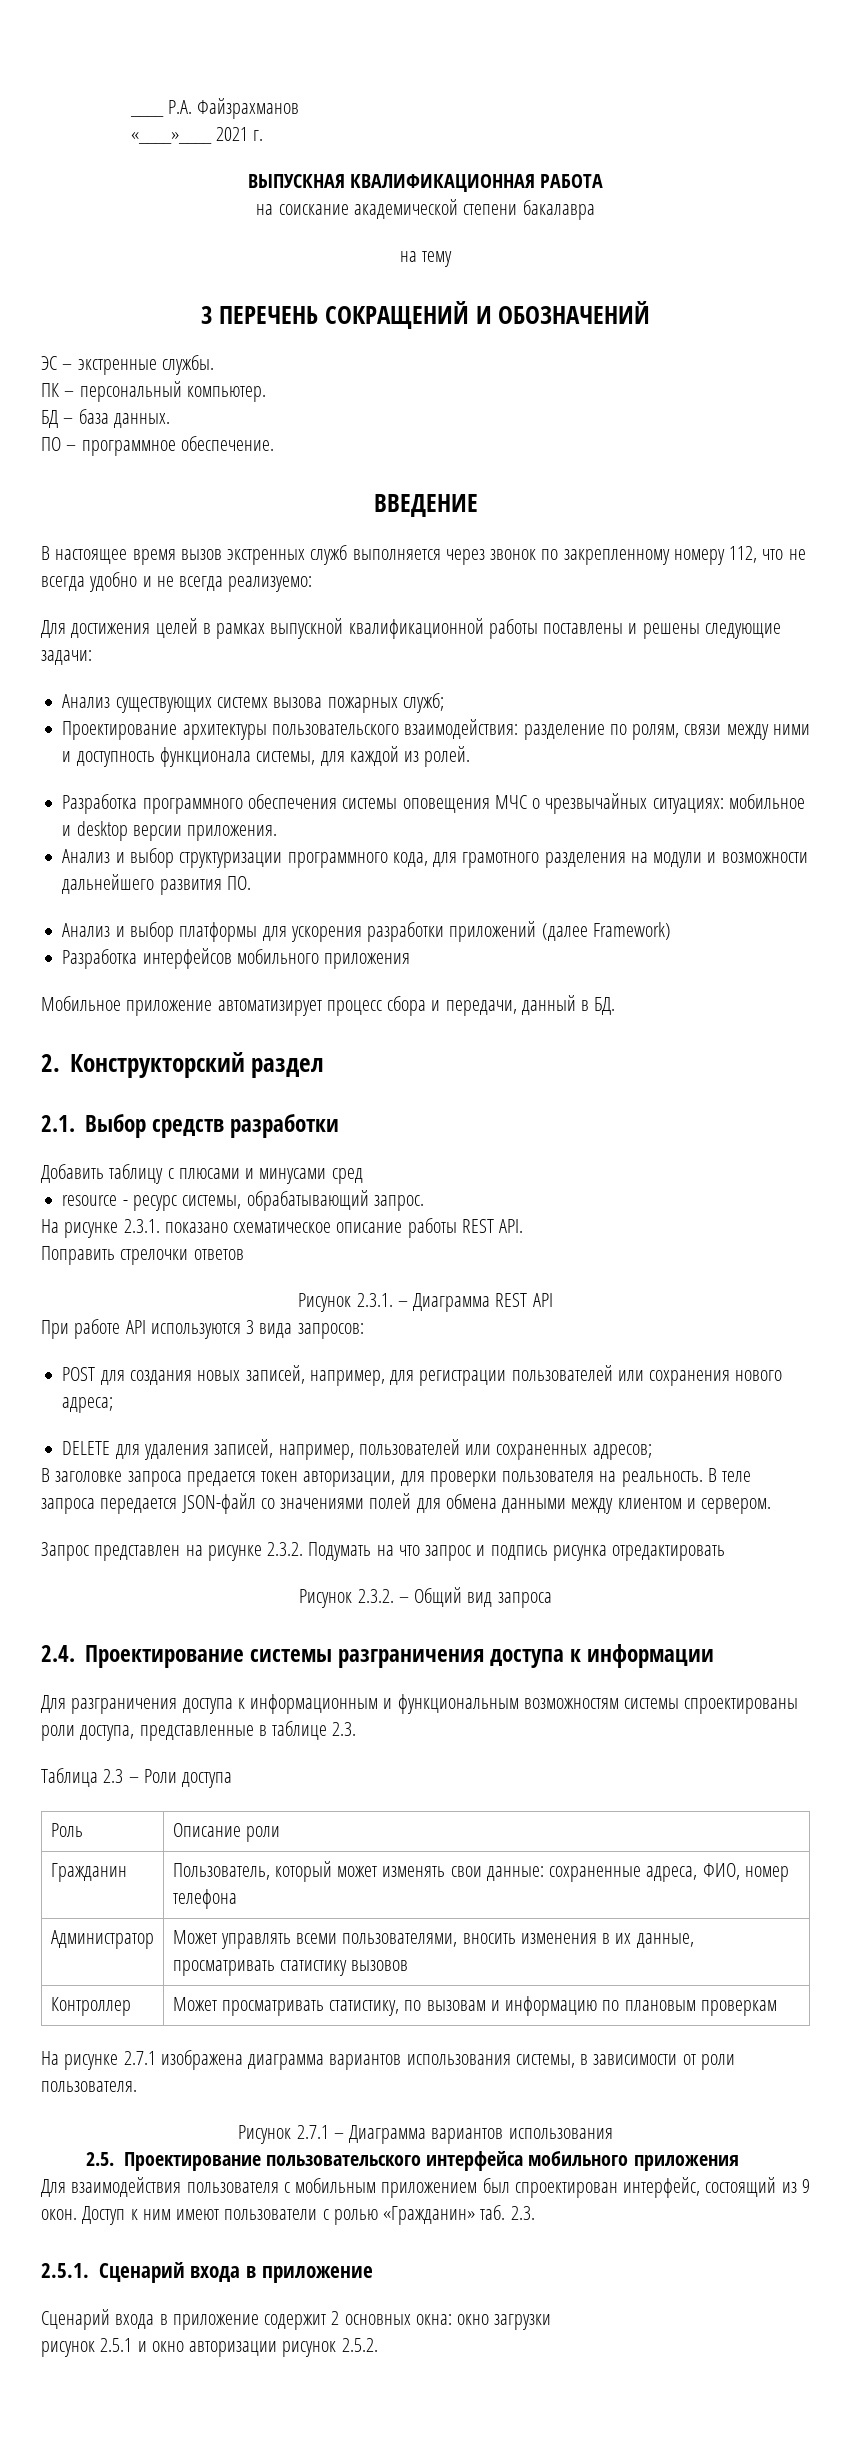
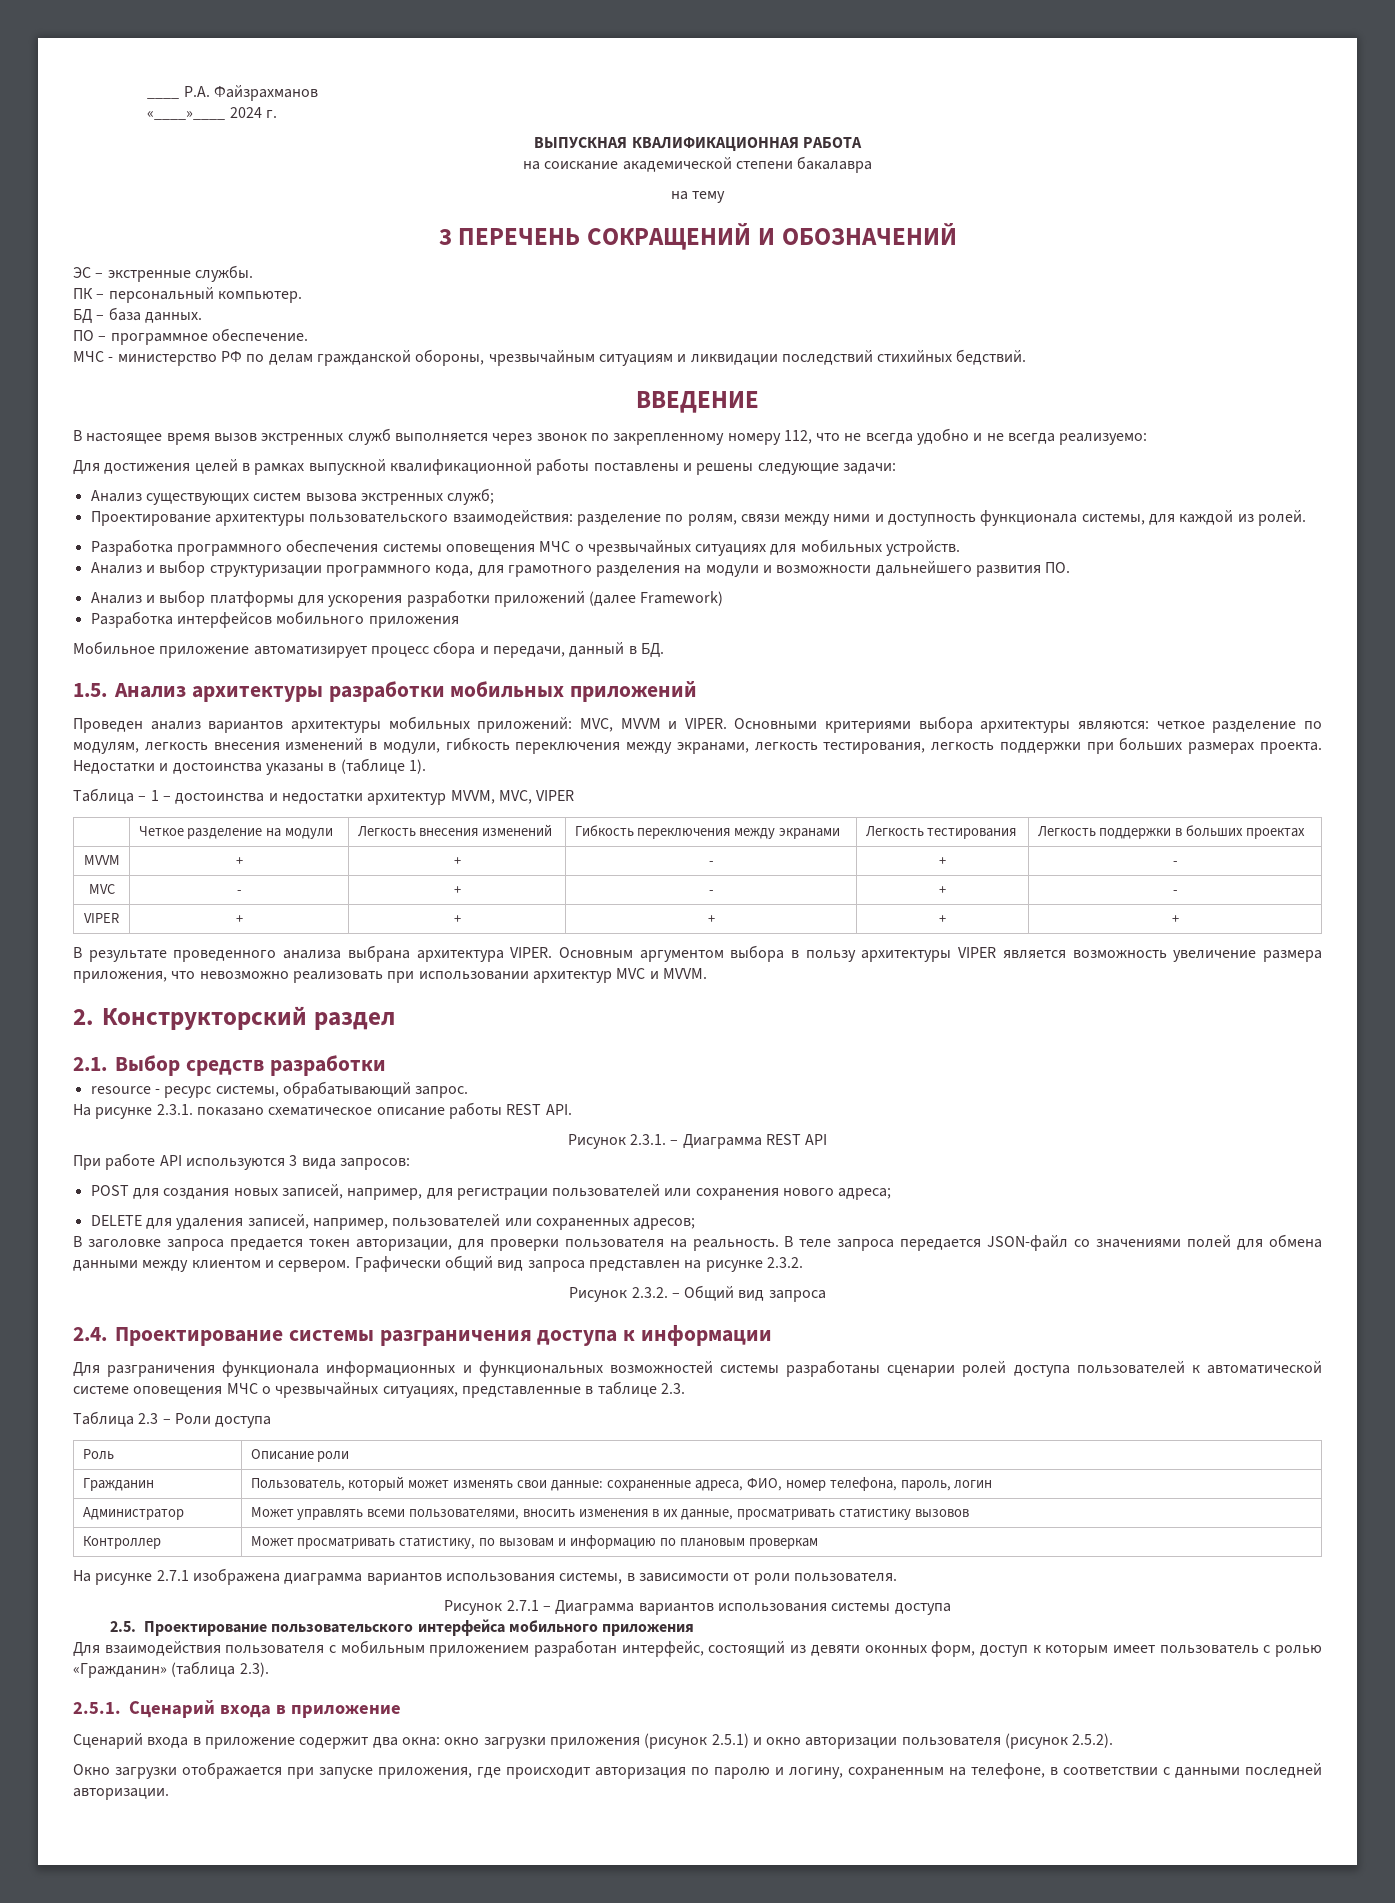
[216,127,249,141] 2021 -> [229,107,262,118] 2024
(274, 443) none -> [73,349,1027,366] // МЧС - министерство РФ по делам гражданской обороны, чрезвычайным ситуациям и ликвидации последствий стихийных бедствий.
[216,697,398,713] системх вызова пожарных -> [253,493,443,505] систем вызова экстренных
[652,794,805,814] [62,821,278,841] ситуациях: мобильное и desktop версии приложения. -> [695,539,961,556] ситуациях для мобильных устройств.
(616, 1006) none -> [73,681,698,702] [73,716,1322,733] [73,737,1322,754] [73,758,426,775] [73,788,575,805] [138,826,334,839] [357,824,553,837] [574,825,841,839] [865,826,1017,839] [1037,825,1306,839] [83,855,120,865] [235,857,243,865] [453,857,461,865] [708,861,714,865] [939,857,946,865] [1172,861,1178,865] [88,884,115,894] [236,890,242,894] [453,886,461,894] [708,890,714,894] [939,886,946,894] [1172,890,1178,894] [84,913,119,923] [235,915,243,923] [453,915,461,923] [707,915,715,923] [939,915,946,923] [1171,915,1179,923] [73,945,1323,962] [73,968,707,983] // 1.5. Анализ архитектуры разработки мобильных приложений // Проведен анализ вариантов архитектуры мобильных приложений: MVC, MVVM и VIPER. Основными критериями выбора архитектуры являются: четкое разделение по модулям, легкость внесения изменений в модули, гибкость переключения между экранами, легкость тестирования, легкость поддержки при больших размерах проекта. Недостатки и достоинства указаны в (таблице 1). // Таблица – 1 – достоинства и недостатки архитектур MVVM, MVC, VIPER // | Четкое разделение на модули | Легкость внесения изменений | Гибкость переключения между экранами | Легкость тестирования | Легкость поддержки в больших проектах // MVVM | + | + | - | + | - // MVC | - | + | - | + | - // VIPER | + | + | + | + | + // В результате проведенного анализа выбрана архитектура VIPER. Основным аргументом выбора в пользу архитектуры VIPER является возможность увеличение размера приложения, что невозможно реализовать при использовании архитектур MVC и MVVM.
[41,1164,363,1184] // Добавить таблицу с плюсами и минусами сред -> (386, 1065) none
[41,1246,244,1265] // Поправить стрелочки ответов -> (572, 1109) none
[41,1542,89,1561] // Запрос -> [354,1255,585,1272] Графически общий вид запроса
[308,1542,726,1561] Подумать на что запрос и подпись рисунка отредактировать -> (803, 1262) none
[182,1694,799,1714] [41,1725,135,1741] доступа к информационным и функциональным возможностям системы спроектированы роли доступа, -> [222,1360,1322,1377] [73,1382,458,1398] функционала информационных и функциональных возможностей системы разработаны сценарии ролей доступа пользователей к автоматической системе оповещения МЧС о чрезвычайных ситуациях,
[172,1889,237,1909] телефона -> [829,1477,993,1491] телефона, пароль, логин
(613, 2133) none -> [831,1603,951,1615] системы доступа
[482,2178,618,2198] был спроектирован -> [534,1640,618,1657] разработан
[801,2179,810,2193] [41,2206,318,2225] 9 окон. Доступ к ним имеют пользователи -> [810,1641,1259,1657] девяти оконных форм, доступ к которым имеет пользователь
[480,2205,535,2220] таб. 2.3. -> [171,1661,269,1677] (таблица 2.3).
[331,2311,411,2325] 2 основных -> [372,1737,398,1748] два
[41,2338,378,2357] // рисунок 2.5.1 и окно авторизации рисунок 2.5.2. -> [549,1733,1114,1749] [73,1762,1322,1779] [73,1788,169,1800] приложения (рисунок 2.5.1) и окно авторизации пользователя (рисунок 2.5.2). // Окно загрузки отображается при запуске приложения, где происходит авторизация по паролю и логину, сохраненным на телефоне, в соответствии с данными последней авторизации.

